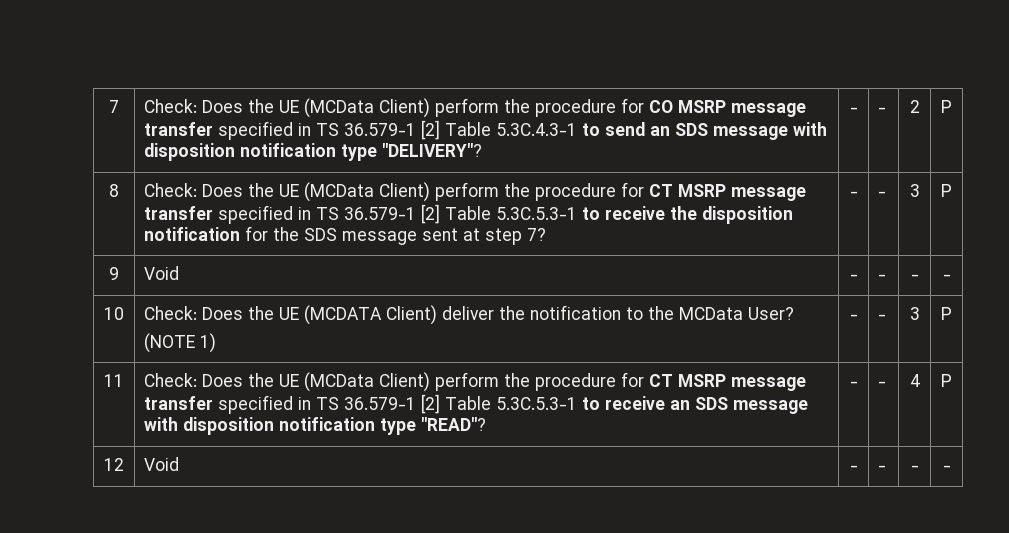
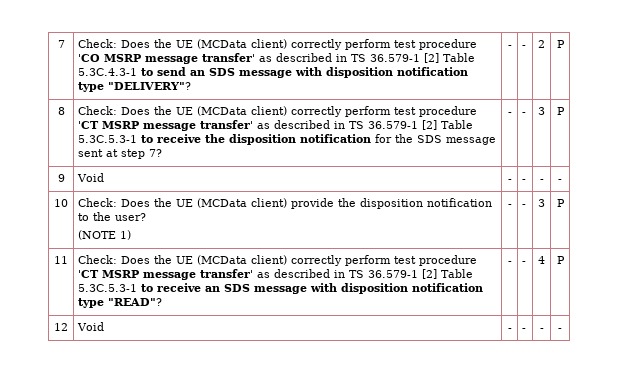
[379,98,807,118] [144,121,294,140] Client) perform the procedure for CO MSRP message transfer specified -> [251,39,478,50] [78,53,333,64] client) correctly perform test procedure 'CO MSRP message transfer' as described
[379,182,807,202] [144,205,294,224] Client) perform the procedure for CT MSRP message transfer specified -> [251,106,478,117] [78,120,331,131] client) correctly perform test procedure 'CT MSRP message transfer' as described
[304,305,526,325] (MCDATA Client) deliver the -> [197,198,424,209] (MCData client) provide the disposition
[679,307,795,320] MCData User? -> [115,213,147,221] user?
[379,372,807,392] [144,395,294,414] Client) perform the procedure for CT MSRP message transfer specified -> [251,255,478,266] [78,269,331,280] client) correctly perform test procedure 'CT MSRP message transfer' as described

